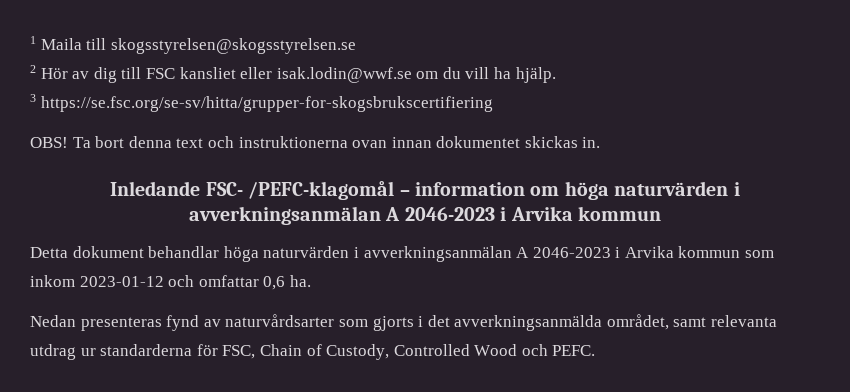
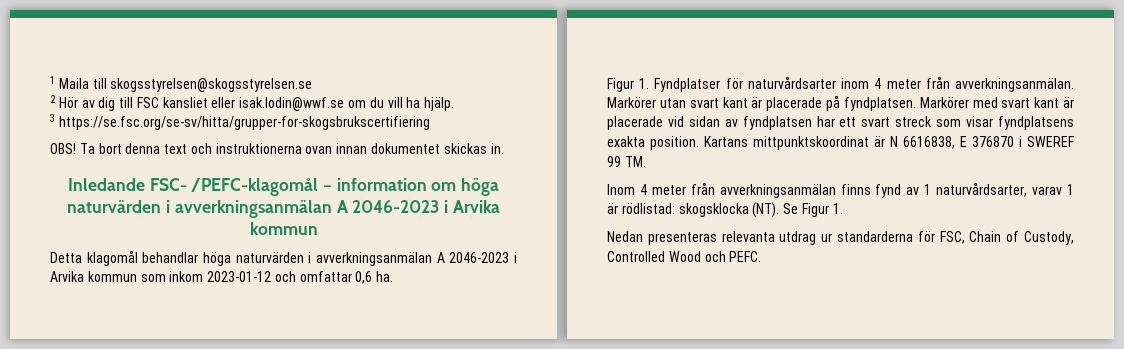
[72,246,144,258] dokument -> [86,250,138,266] klagomål
[30,314,707,331] Nedan presenteras fynd av naturvårdsarter som gjorts i det avverkningsanmälda området, samt -> [607,76,1074,92] [607,95,1074,111] [607,116,1074,130] [607,136,1074,150] [607,156,646,167] [607,182,1074,198] [607,202,843,218] [607,231,717,245] Figur 1. Fyndplatser för naturvårdsarter inom 4 meter från avverkningsanmälan. Markörer utan svart kant är placerade på fyndplatsen. Markörer med svart kant är placerade vid sidan av fyndplatsen har ett svart streck som visar fyndplatsens exakta position. Kartans mittpunktskoordinat är N 6616838, E 376870 i SWEREF 99 TM. // Inom 4 meter från avverkningsanmälan finns fynd av 1 naturvårdsarter, varav 1 är rödlistad: skogsklocka (NT). Se Figur 1. // Nedan presenteras

